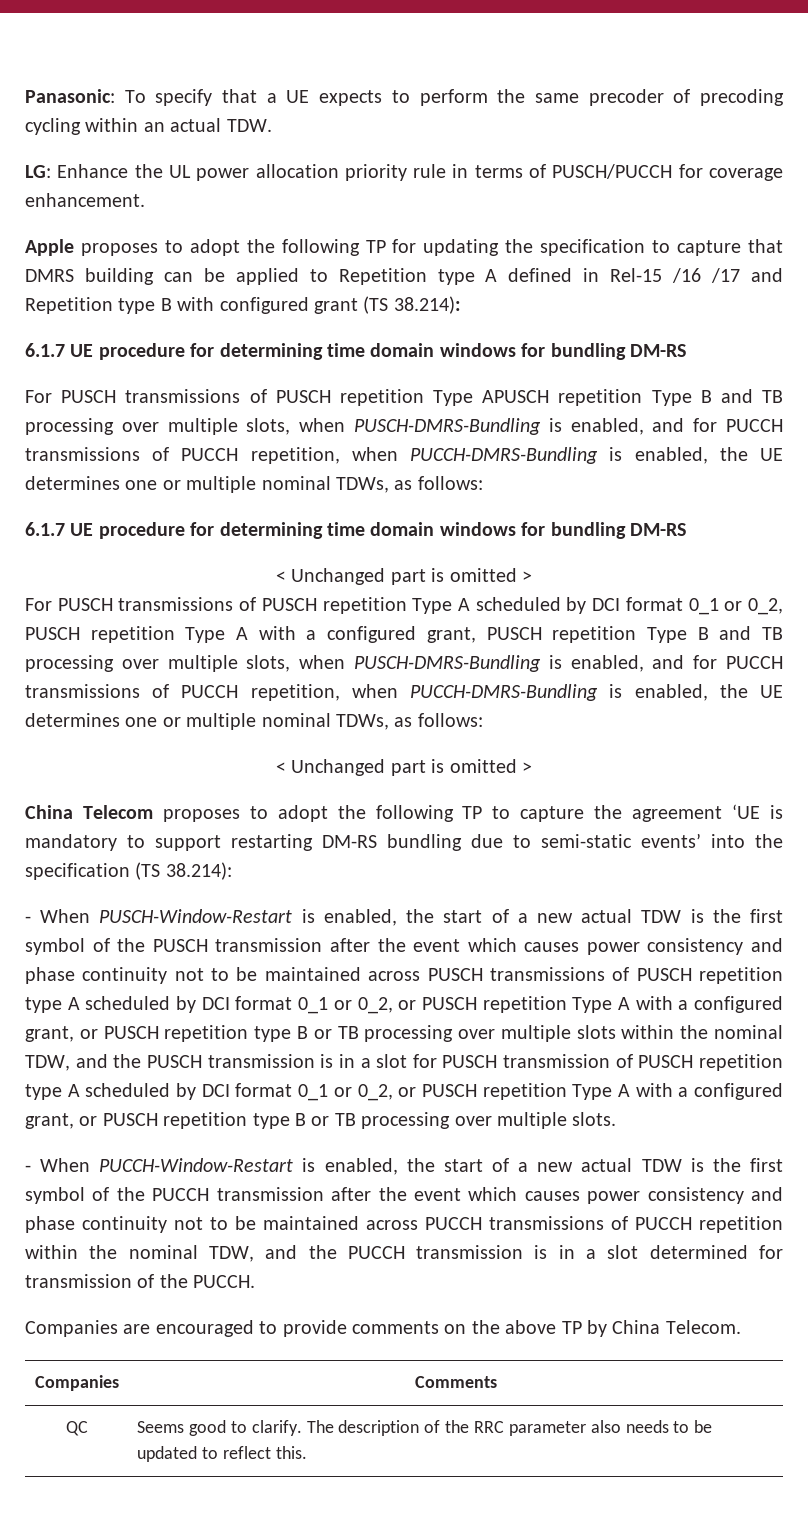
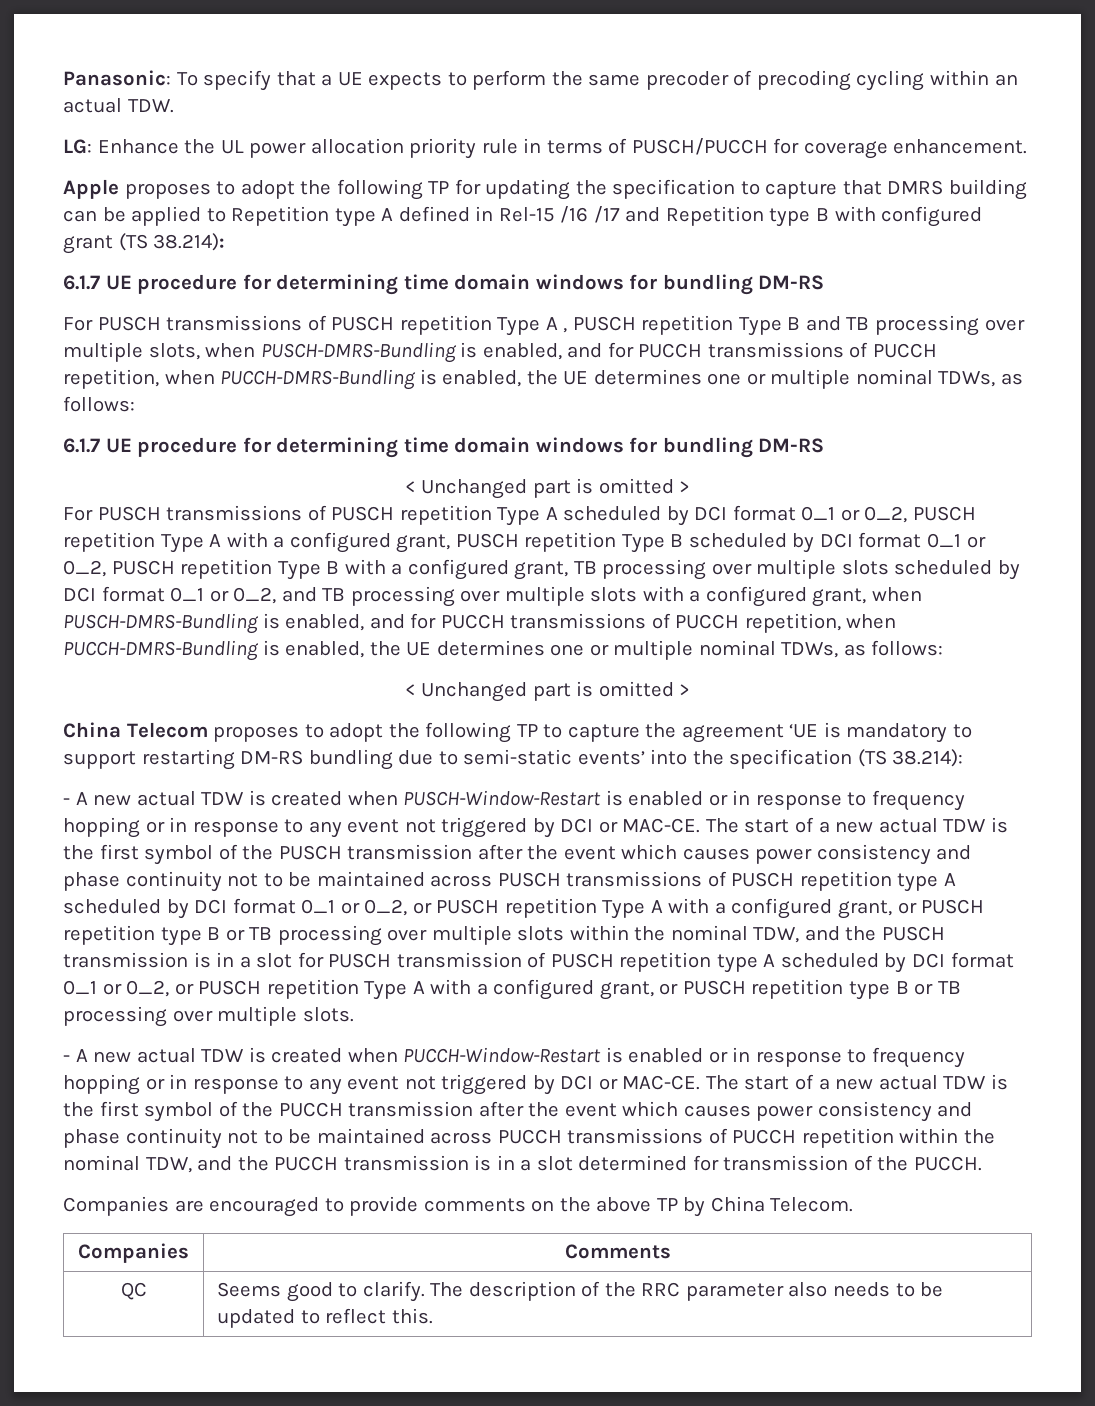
[482,390,550,403] APUSCH -> [545,316,636,333] A , PUSCH
[719,626,784,640] [25,655,291,672] and TB processing over multiple slots, -> [688,532,986,553] [63,559,1021,580] [63,586,867,607] scheduled by DCI format 0_1 or 0_2, PUSCH repetition Type B with a configured grant, TB processing over multiple slots scheduled by DCI format 0_1 or 0_2, and TB processing over multiple slots with a configured grant,
[40,909,435,926] When PUSCH-Window-Restart is enabled, the -> [75,790,966,811] [63,817,739,838] A new actual TDW is created when PUSCH-Window-Restart is enabled or in response to frequency hopping or in response to any event not triggered by DCI or MAC-CE. The
[40,1158,435,1175] When PUCCH-Window-Restart is enabled, the -> [75,1047,966,1068] [63,1074,739,1095] A new actual TDW is created when PUCCH-Window-Restart is enabled or in response to frequency hopping or in response to any event not triggered by DCI or MAC-CE. The

